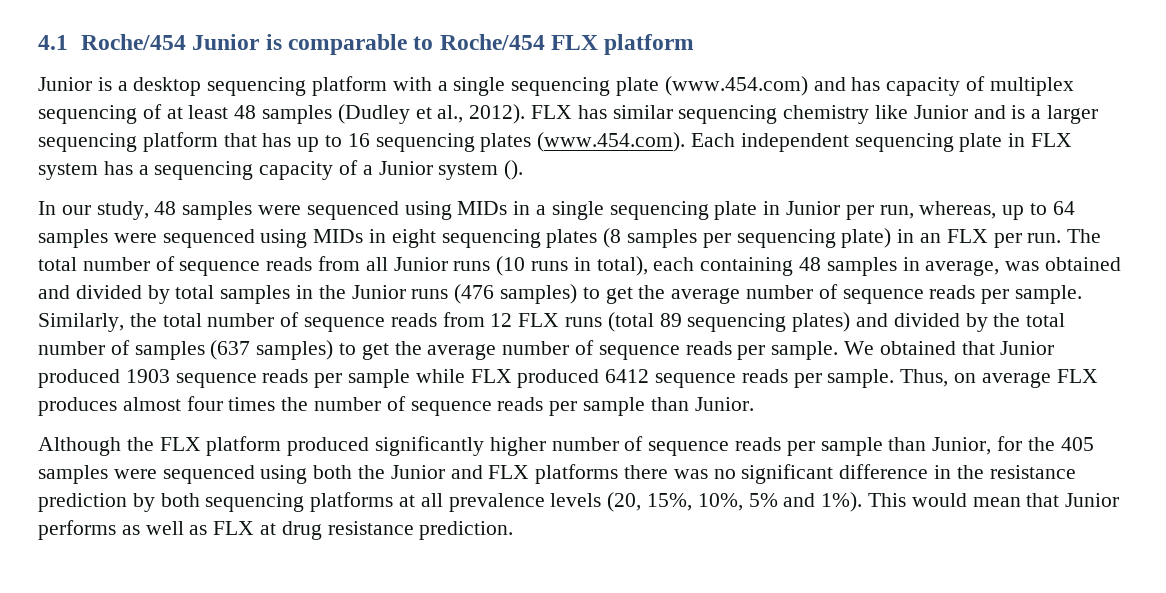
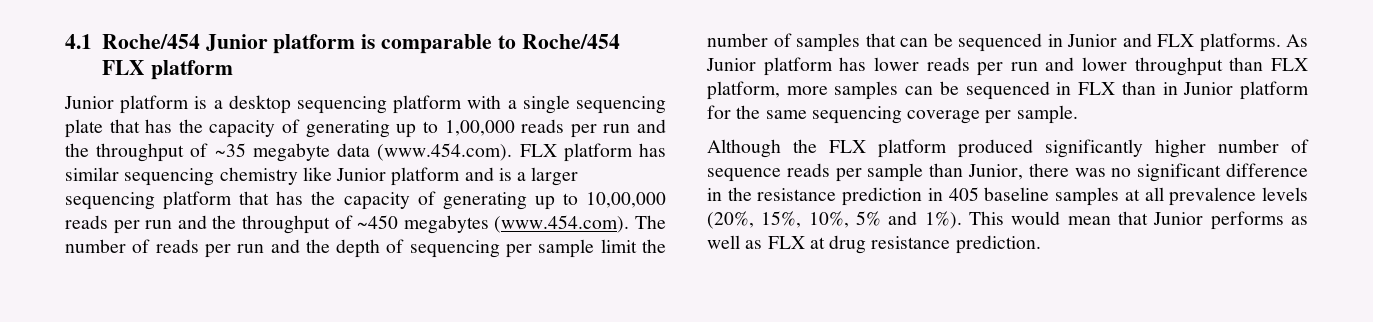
(260, 42) none -> [273,34,356,54] platform
(92, 84) none -> [120,95,190,114] platform
[664,76,1074,96] [38,104,573,124] (www.454.com) and has capacity of multiplex sequencing of at least 48 samples (Dudley et al., 2012). FLX -> [109,119,666,138] [65,143,633,162] that has the capacity of generating up to 1,00,000 reads per run and the throughput of ~35 megabyte data (www.454.com). FLX platform
(968, 112) none -> [391,167,461,186] platform
[297,132,1073,152] [38,160,524,180] [38,201,1075,220] [38,228,1102,248] [38,256,1122,276] [38,284,1083,304] [38,312,1066,332] [38,340,1055,360] [38,369,1098,388] [38,396,754,416] up to 16 sequencing plates (www.454.com). Each independent sequencing plate in FLX system has a sequencing capacity of a Junior system (). // In our study, 48 samples were sequenced using MIDs in a single sequencing plate in Junior per run, whereas, up to 64 samples were sequenced using MIDs in eight sequencing plates (8 samples per sequencing plate) in an FLX per run. The total number of sequence reads from all Junior runs (10 runs in total), each containing 48 samples in average, was obtained and divided by total samples in the Junior runs (476 samples) to get the average number of sequence reads per sample. Similarly, the total number of sequence reads from 12 FLX runs (total 89 sequencing plates) and divided by the total number of samples (637 samples) to get the average number of sequence reads per sample. We obtained that Junior produced 1903 sequence reads per sample while FLX produced 6412 sequence reads per sample. Thus, on average FLX produces almost four times the number of sequence reads per sample than Junior. -> [311,191,667,210] [65,215,667,234] [65,239,666,258] [707,33,1308,52] [706,57,1308,76] [707,81,1309,100] [707,105,1078,124] the capacity of generating up to 10,00,000 reads per run and the throughput of ~450 megabytes (www.454.com). The number of reads per run and the depth of sequencing per sample limit the number of samples that can be sequenced in Junior and FLX platforms. As Junior platform has lower reads per run and lower throughput than FLX platform, more samples can be sequenced in FLX than in Junior platform for the same sequencing coverage per sample.
[997,436,1094,451] [38,464,619,484] for the 405 samples were sequenced using both the Junior and FLX platforms -> (1023, 172) none
[132,492,394,512] by both sequencing platforms -> [927,187,1120,206] in 405 baseline samples
[607,492,642,512] (20, -> [707,211,754,229] (20%,

